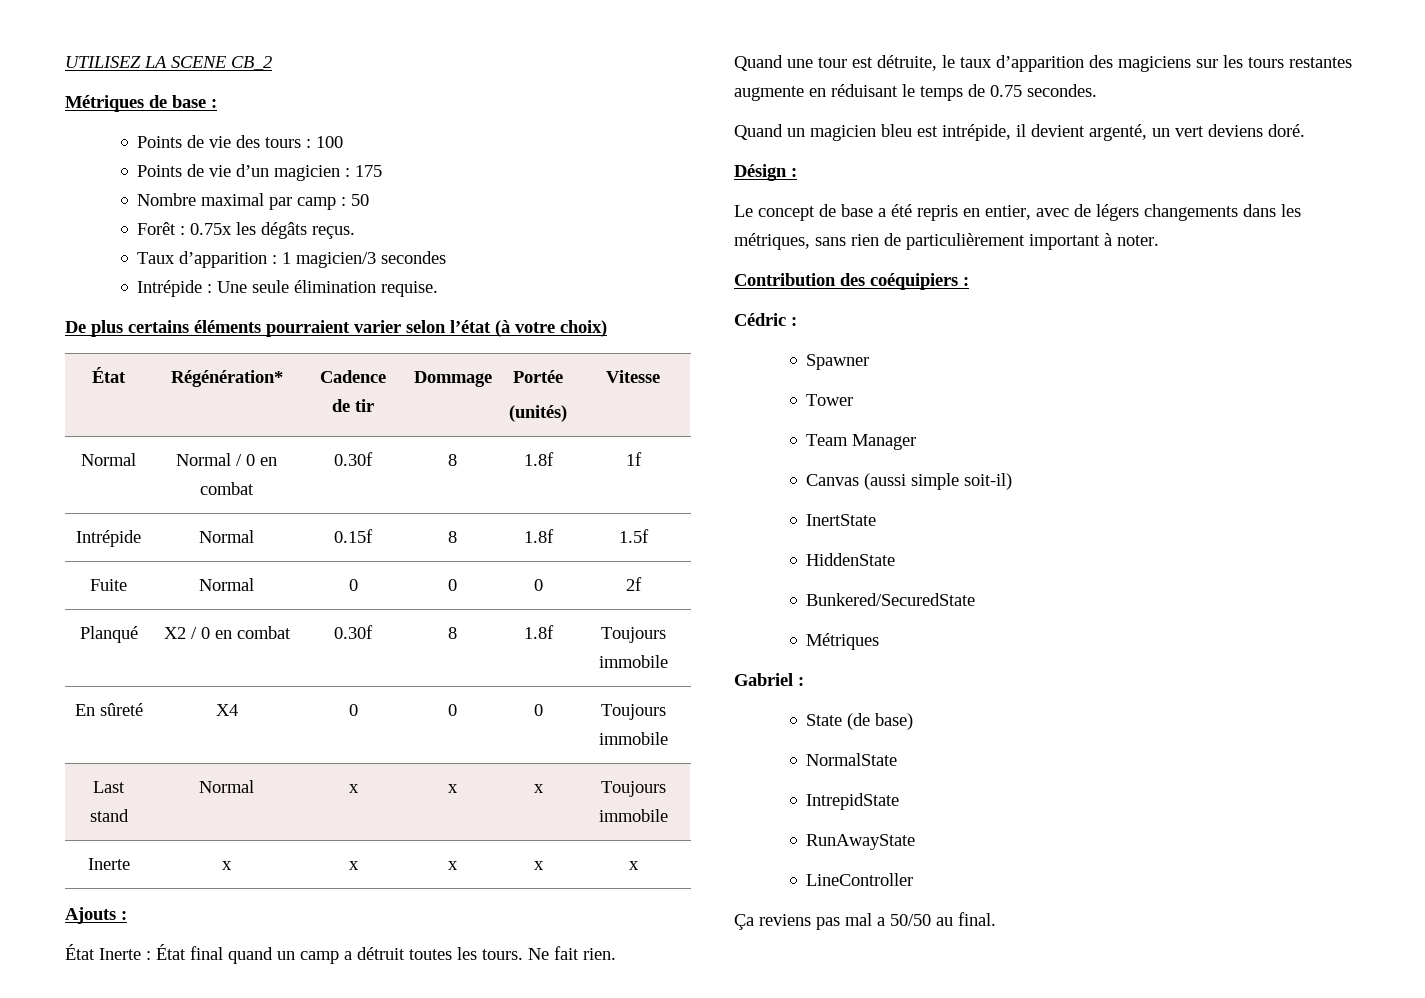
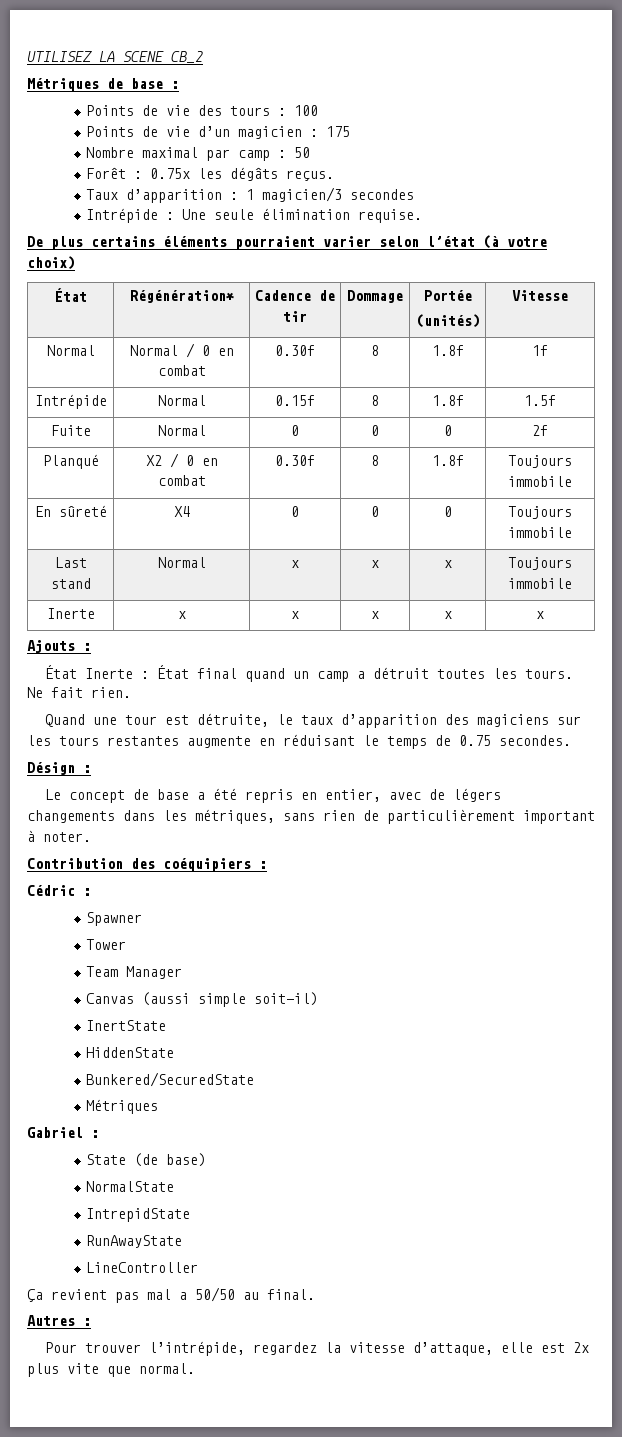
[734,124,1305,141] // Quand un magicien bleu est intrépide, il devient argenté, un vert deviens doré. -> (571, 740) none
[759,914,811,926] reviens -> [51,1289,107,1300] revient
(996, 919) none -> [27,1315,91,1326] [45,1341,590,1356] [27,1363,195,1377] // Autres : // Pour trouver l’intrépide, regardez la vitesse d’attaque, elle est 2x plus vite que normal.

